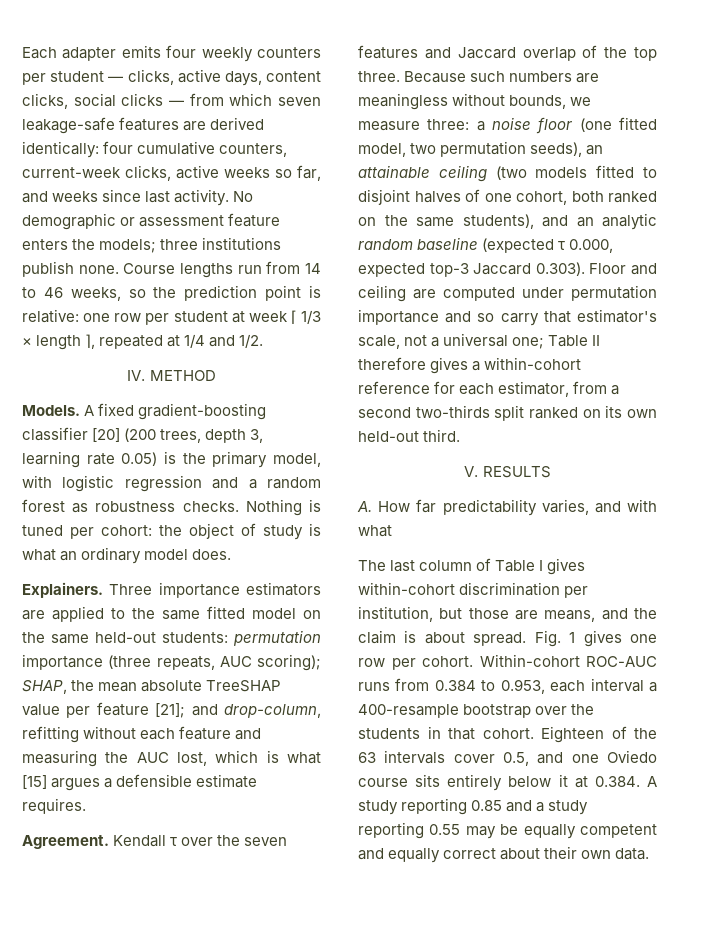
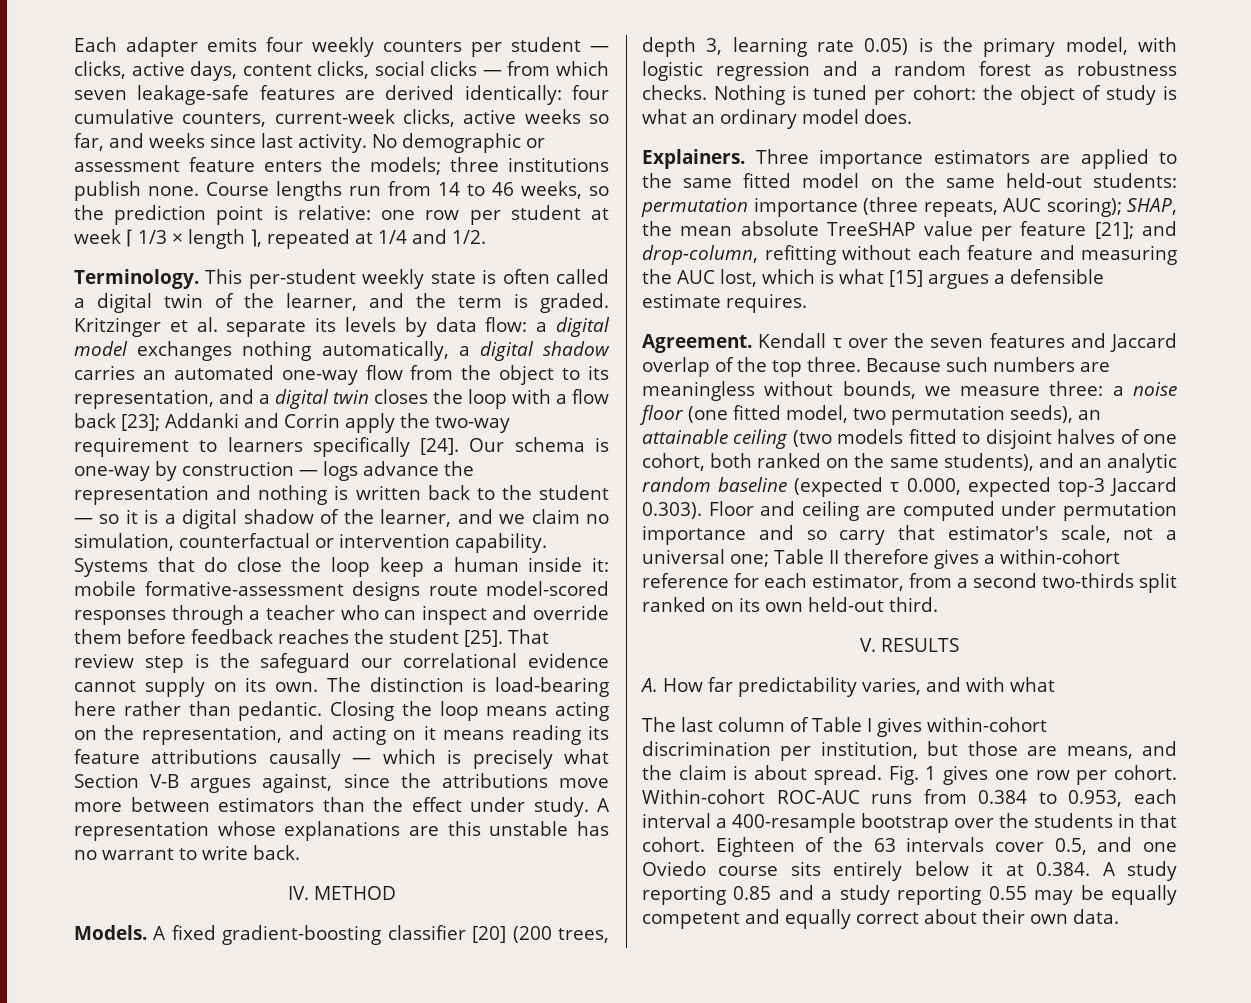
(264, 341) none -> [74,269,609,289] [74,293,609,313] [74,317,611,337] [74,341,610,361] [74,365,610,385] [74,389,609,409] [74,413,510,433] [74,437,609,457] [74,461,474,481] [74,485,609,505] [74,509,609,529] [74,533,547,553] [74,557,610,577] [74,581,609,601] [74,605,609,625] [74,629,549,647] [74,653,609,673] [74,677,609,697] [74,701,609,721] [74,725,609,745] [74,749,610,769] [74,773,610,793] [74,797,610,817] [74,821,609,841] [74,845,300,860] // Terminology. This per-student weekly state is often called a digital twin of the learner, and the term is graded. Kritzinger et al. separate its levels by data flow: a digital model exchanges nothing automatically, a digital shadow carries an automated one-way flow from the object to its representation, and a digital twin closes the loop with a flow back [23]; Addanki and Corrin apply the two-way requirement to learners specifically [24]. Our schema is one-way by construction — logs advance the representation and nothing is written back to the student — so it is a digital shadow of the learner, and we claim no simulation, counterfactual or intervention capability. Systems that do close the loop keep a human inside it: mobile formative-assessment designs route model-scored responses through a teacher who can inspect and override them before feedback reaches the student [25]. That review step is the safeguard our correlational evidence cannot supply on its own. The distinction is load-bearing here rather than pedantic. Closing the loop means acting on the representation, and acting on it means reading its feature attributions causally — which is precisely what Section V-B argues against, since the attributions move more between estimators than the effect under study. A representation whose explanations are this unstable has no warrant to write back.

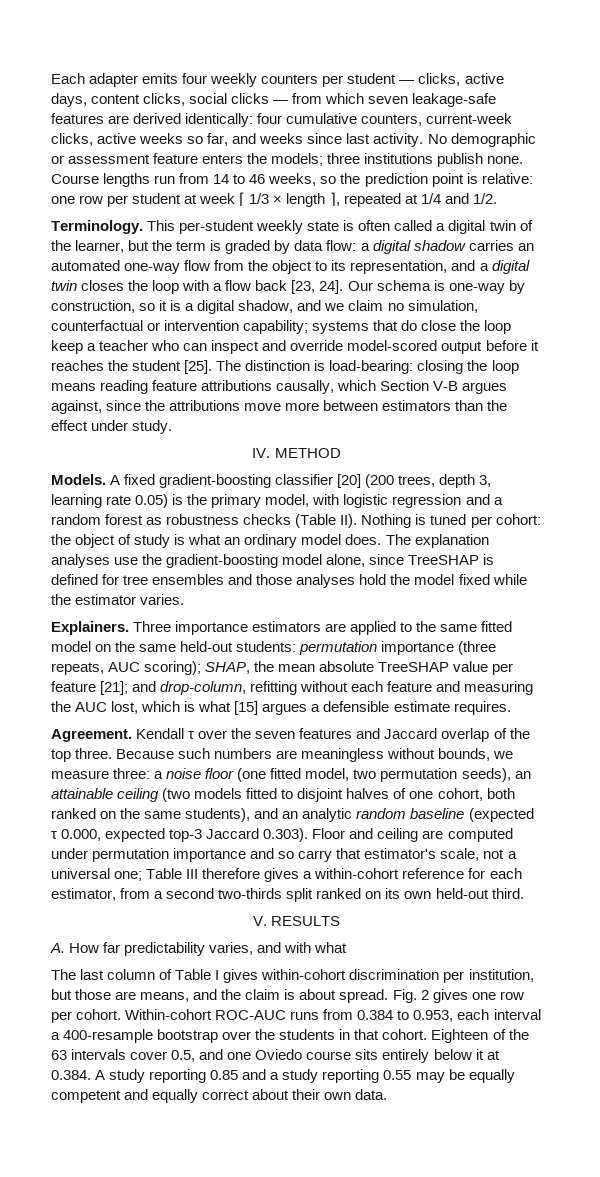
[369,293,404,308] and -> [128,240,150,251] but
[540,293,609,313] [74,317,397,337] graded. Kritzinger et al. separate its levels -> [225,240,271,254] graded
[74,341,534,361] model exchanges nothing automatically, a digital -> (411, 247) none
[121,413,510,433] [74,437,460,457] [23]; Addanki and Corrin apply the two-way requirement to learners specifically [24]. -> [291,280,344,294] [23, 24].
[182,461,474,481] [74,485,609,505] [74,518,93,524] construction — logs advance the representation and nothing is written back to the student — -> [51,300,135,313] construction,
[243,509,452,527] shadow of the learner, -> [238,300,294,313] shadow,
[455,533,547,553] [74,558,148,577] capability. Systems -> [243,320,370,334] capability; systems
[453,557,610,572] [74,581,609,601] [74,605,261,625] human inside it: mobile formative-assessment designs route model-scored responses through a -> (97, 347) none
[74,629,549,647] [74,653,609,673] [74,677,609,697] [74,701,609,721] [74,725,609,745] [74,749,610,769] them before feedback reaches the student [25]. That review step is the safeguard our correlational evidence cannot supply on its own. The distinction is load-bearing here rather than pedantic. Closing the loop means acting on the representation, and acting on it means reading its feature attributions causally — which is precisely what -> [347,340,539,354] [51,360,519,374] [51,380,377,394] model-scored output before it reaches the student [25]. The distinction is load-bearing: closing the loop means reading feature attributions causally, which
[597,798,610,812] [74,821,609,841] [74,845,300,860] A representation whose explanations are this unstable has no warrant to write back. -> (173, 427) none
[642,85,707,100] checks. -> [243,514,358,528] checks (Table II).
(912, 116) none -> [385,534,489,548] [51,554,495,568] [51,574,527,588] [51,594,185,605] The explanation analyses use the gradient-boosting model alone, since TreeSHAP is defined for tree ensembles and those analyses hold the model fixed while the estimator varies.
[828,550,839,564] II -> [186,869,199,879] III
[925,766,937,780] 1 -> [420,990,429,1000] 2

